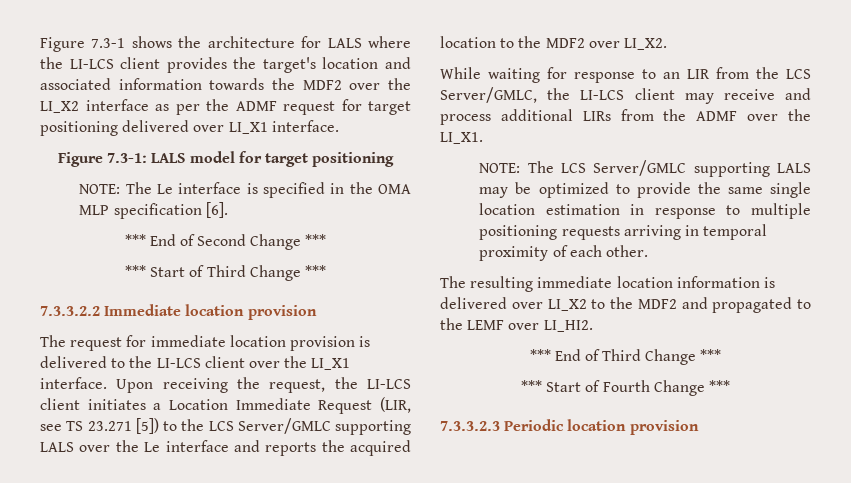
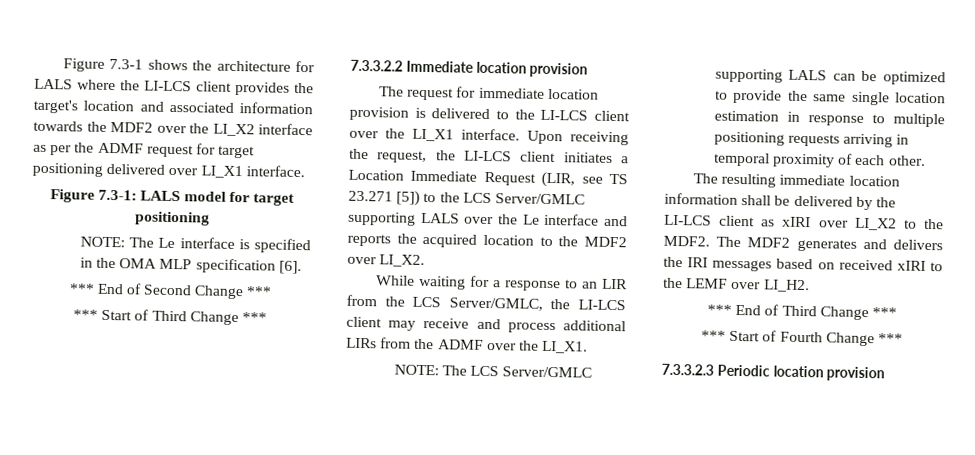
(567, 73) none -> [492,280,501,288] a
[479,187,509,198] may -> [832,73,856,81] can
[763,277,775,288] [440,297,793,313] is delivered over LI_X2 to the MDF2 and propagated -> [741,195,896,211] [664,214,944,231] [663,235,943,252] [663,256,926,272] shall be delivered by the LI-LCS client as xIRI over LI_X2 to the MDF2. The MDF2 generates and delivers the IRI messages based on received xIRI
[543,320,593,332] LI_HI2. -> [763,279,810,293] LI_H2.

